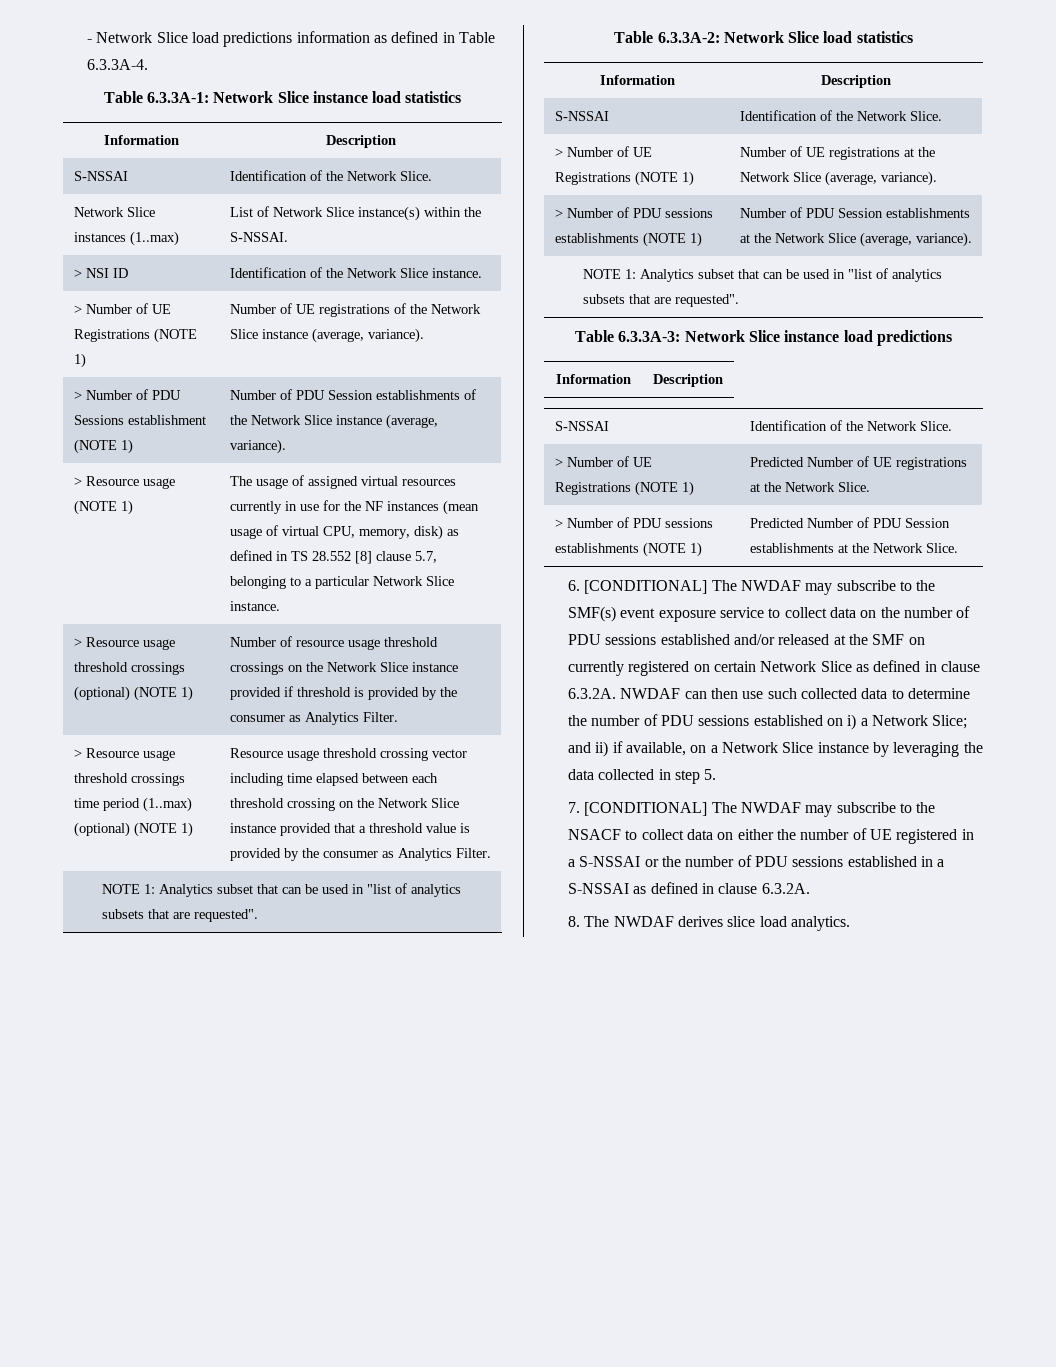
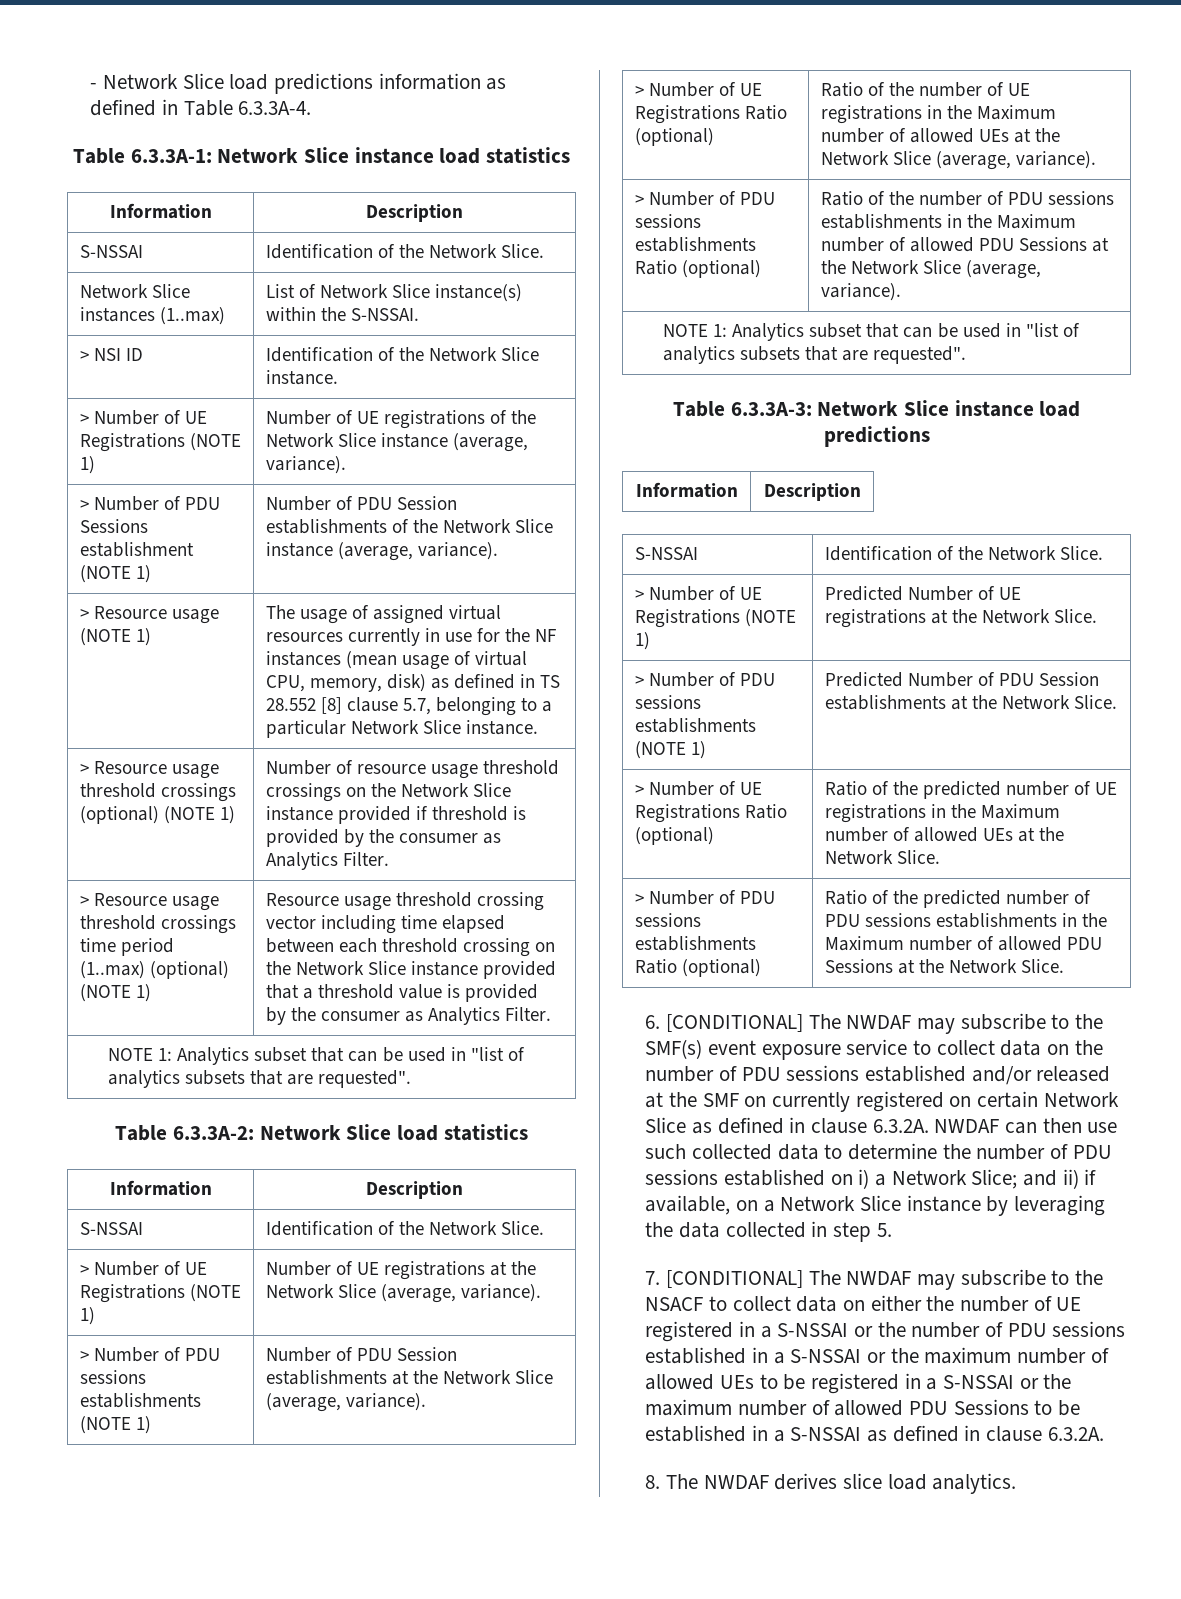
(972, 239) none -> [634,82,763,97] [634,105,787,124] [634,128,714,146] [820,82,1031,97] [820,105,1057,124] [820,128,1061,143] [820,151,1097,170] [634,191,776,206] [634,214,701,228] [634,237,756,252] [634,260,761,278] [820,191,1115,206] [820,214,1077,229] [820,237,1110,252] [820,260,1042,279] [820,283,901,301] // > Number of UE Registrations Ratio (optional) | Ratio of the number of UE registrations in the Maximum number of allowed UEs at the Network Slice (average, variance). // > Number of PDU sessions establishments Ratio (optional) | Ratio of the number of PDU sessions establishments in the Maximum number of allowed PDU Sessions at the Network Slice (average, variance).
(958, 548) none -> [634,781,763,796] [634,804,787,823] [634,827,714,845] [824,781,1118,799] [824,804,1061,823] [824,827,1065,842] [824,850,940,864] [634,890,776,905] [634,913,701,927] [634,936,756,951] [634,959,761,977] [824,890,1092,908] [824,913,1108,928] [824,936,1103,951] [824,959,1065,974] // > Number of UE Registrations Ratio (optional) | Ratio of the predicted number of UE registrations in the Maximum number of allowed UEs at the Network Slice. // > Number of PDU sessions establishments Ratio (optional) | Ratio of the predicted number of PDU sessions establishments in the Maximum number of allowed PDU Sessions at the Network Slice.
(630, 888) none -> [867,1347,1109,1364] [645,1373,1072,1394] [645,1399,1081,1416] [645,1425,862,1442] or the maximum number of allowed UEs to be registered in a S-NSSAI or the maximum number of allowed PDU Sessions to be established in a S-NSSAI

